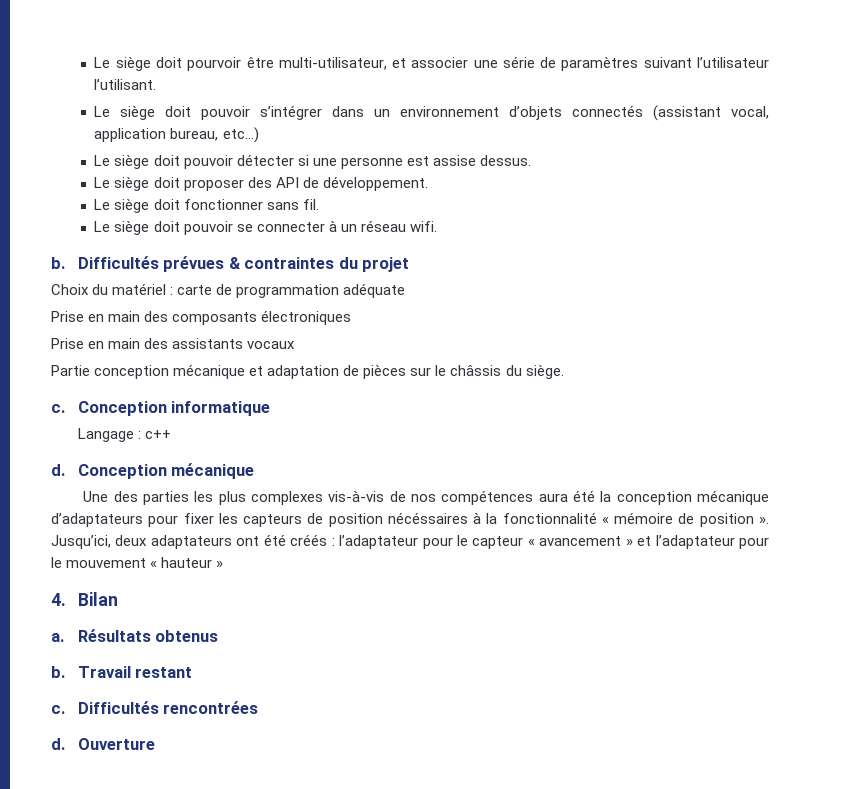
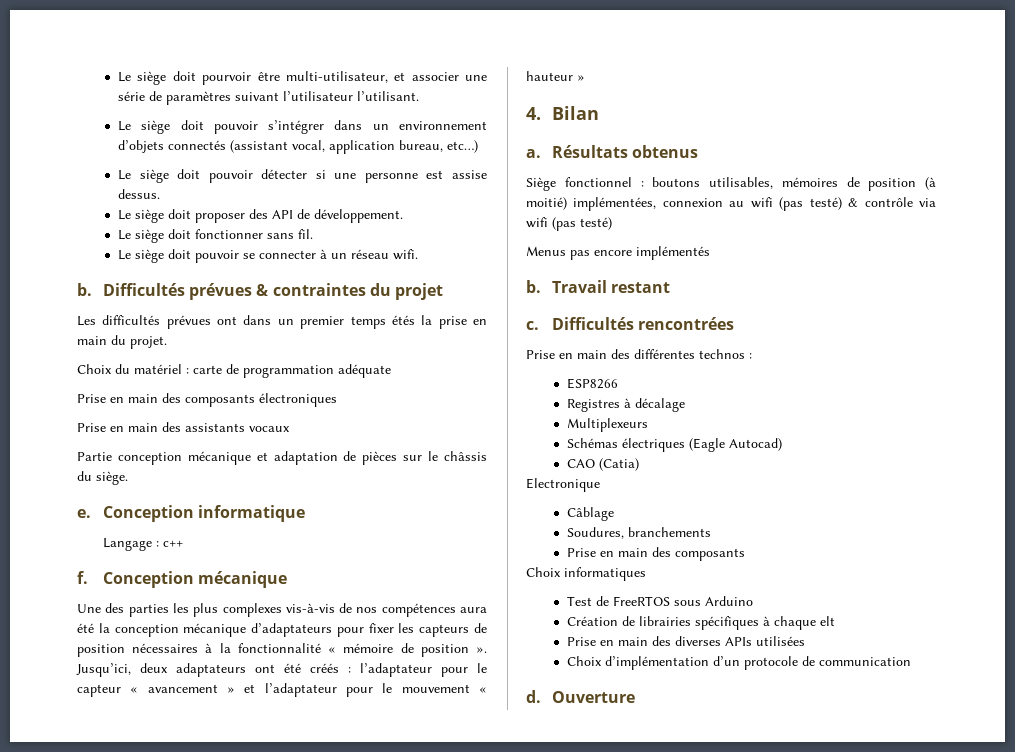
(410, 264) none -> [77,315,488,329] [77,335,167,349] // Les difficultés prévues ont dans un premier temps étés la prise en main du projet.
[51,404,65,413] c. -> [77,509,91,518] e.
[51,464,65,476] d. -> [77,571,88,584] f.
[387,512,468,524] nécéssaires -> [132,643,199,653] nécessaires
(219, 636) none -> [526,177,936,191] [526,197,937,211] [526,217,612,231] [526,246,710,260] // Siège fonctionnel : boutons utilisables, mémoires de position (à moitié) implémentées, connexion au wifi (pas testé) & contrôle via wifi (pas testé) // Menus pas encore implémentés
(259, 707) none -> [526,349,752,359] [567,378,619,389] [567,398,686,412] [567,418,649,432] [567,438,783,452] [567,458,640,471] [526,478,600,492] [567,507,615,521] [567,527,712,539] [567,547,746,561] [526,567,646,581] [567,596,754,606] [567,616,836,630] [567,636,806,646] [567,656,912,670] // Prise en main des différentes technos : // ESP8266 // Registres à décalage // Multiplexeurs // Schémas électriques (Eagle Autocad) // CAO (Catia) // Electronique // Câblage // Soudures, branchements // Prise en main des composants // Choix informatiques // Test de FreeRTOS sous Arduino // Création de librairies spécifiques à chaque elt // Prise en main des diverses APIs utilisées // Choix d’implémentation d’un protocole de communication

